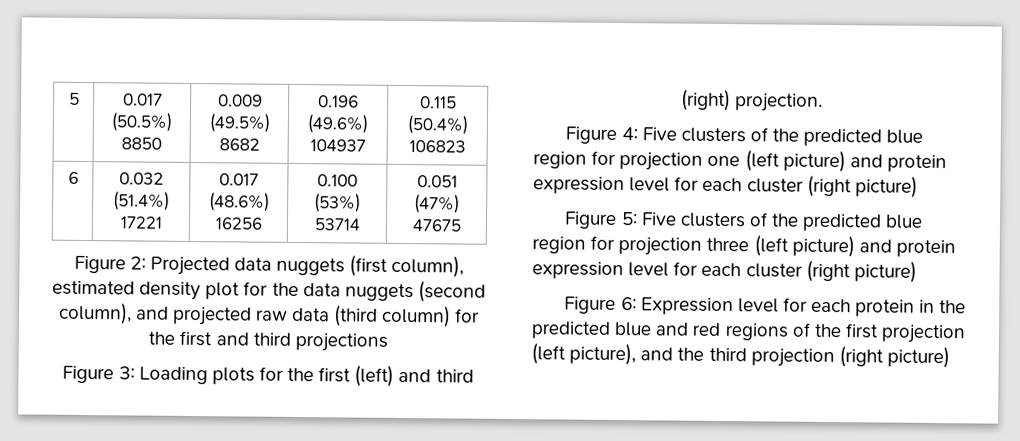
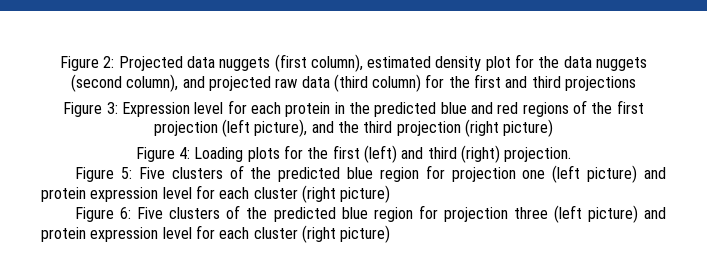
[68,92,80,105] [122,93,163,106] [111,112,172,132] [121,137,162,150] [217,94,263,107] [208,113,270,133] [218,138,260,151] [318,95,359,108] [307,114,368,134] [309,139,366,152] [419,96,457,109] [406,115,468,135] [408,140,466,153] [67,171,79,184] [119,172,164,185] [113,191,170,211] [119,216,163,229] [219,173,259,186] [208,192,270,212] [214,217,263,230] [317,174,358,187] [314,193,361,213] [313,218,361,231] [416,175,458,188] [413,194,460,214] [411,219,462,232] 5 | 0.017 (50.5%) 8850 | 0.009 (49.5%) 8682 | 0.196 (49.6%) 104937 | 0.115 (50.4%) 106823 // 6 | 0.032 (51.4%) 17221 | 0.017 (48.6%) 16256 | 0.100 (53%) 53714 | 0.051 (47%) 47675 // -> (59, 63) none
[138,365,474,387] [680,89,824,112] [565,126,924,147] [533,150,947,173] [533,175,918,198] [564,211,924,232] [532,235,956,258] [532,260,917,283] [564,296,637,315] Loading plots for the first (left) and third (right) projection. // Figure 4: Five clusters of the predicted blue region for projection one (left picture) and protein expression level for each cluster (right picture) // Figure 5: Five clusters of the predicted blue region for projection three (left picture) and protein expression level for each cluster (right picture) // Figure 6: -> (118, 108) none
(950, 357) none -> [135,145,572,163] [75,165,666,183] [41,185,391,203] [75,205,666,223] [41,225,391,243] // Figure 4: Loading plots for the first (left) and third (right) projection. // Figure 5: Five clusters of the predicted blue region for projection one (left picture) and protein expression level for each cluster (right picture) // Figure 6: Five clusters of the predicted blue region for projection three (left picture) and protein expression level for each cluster (right picture)

